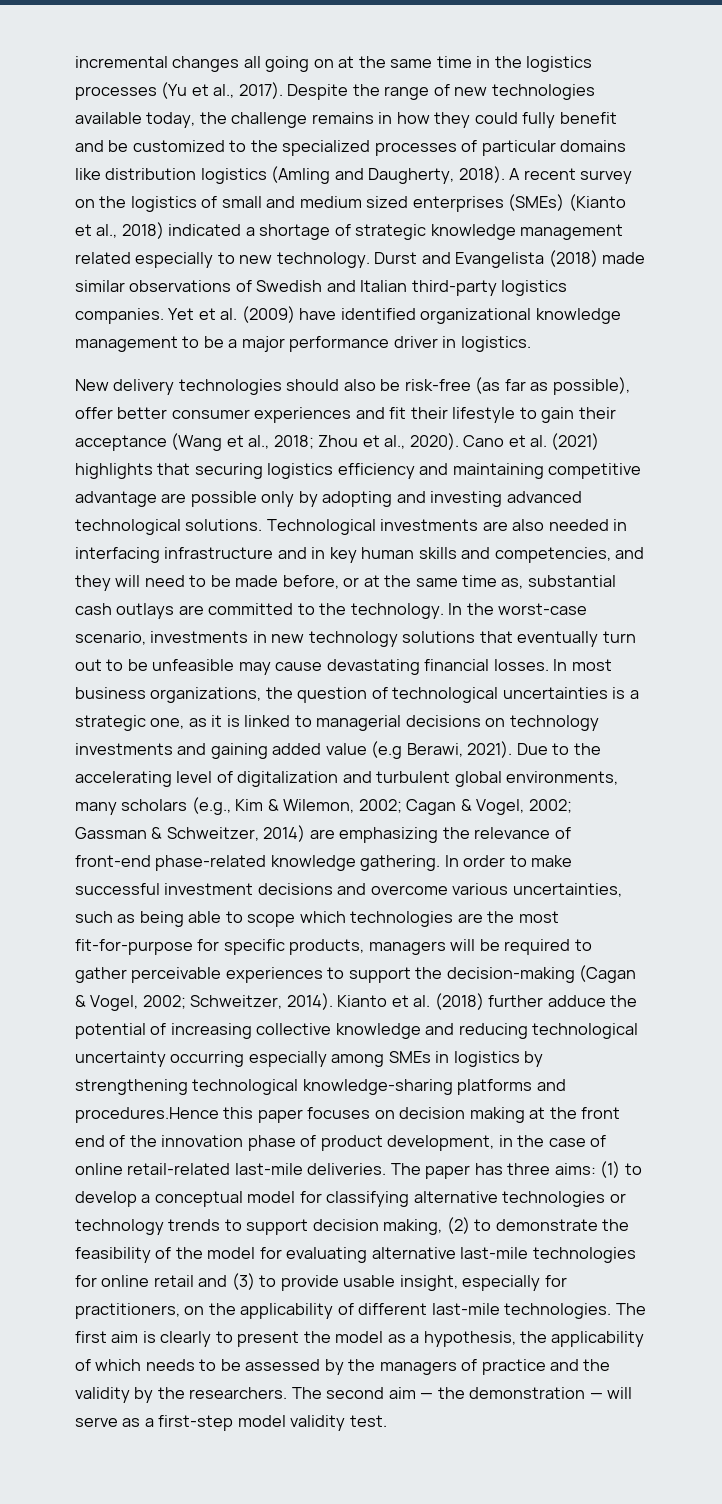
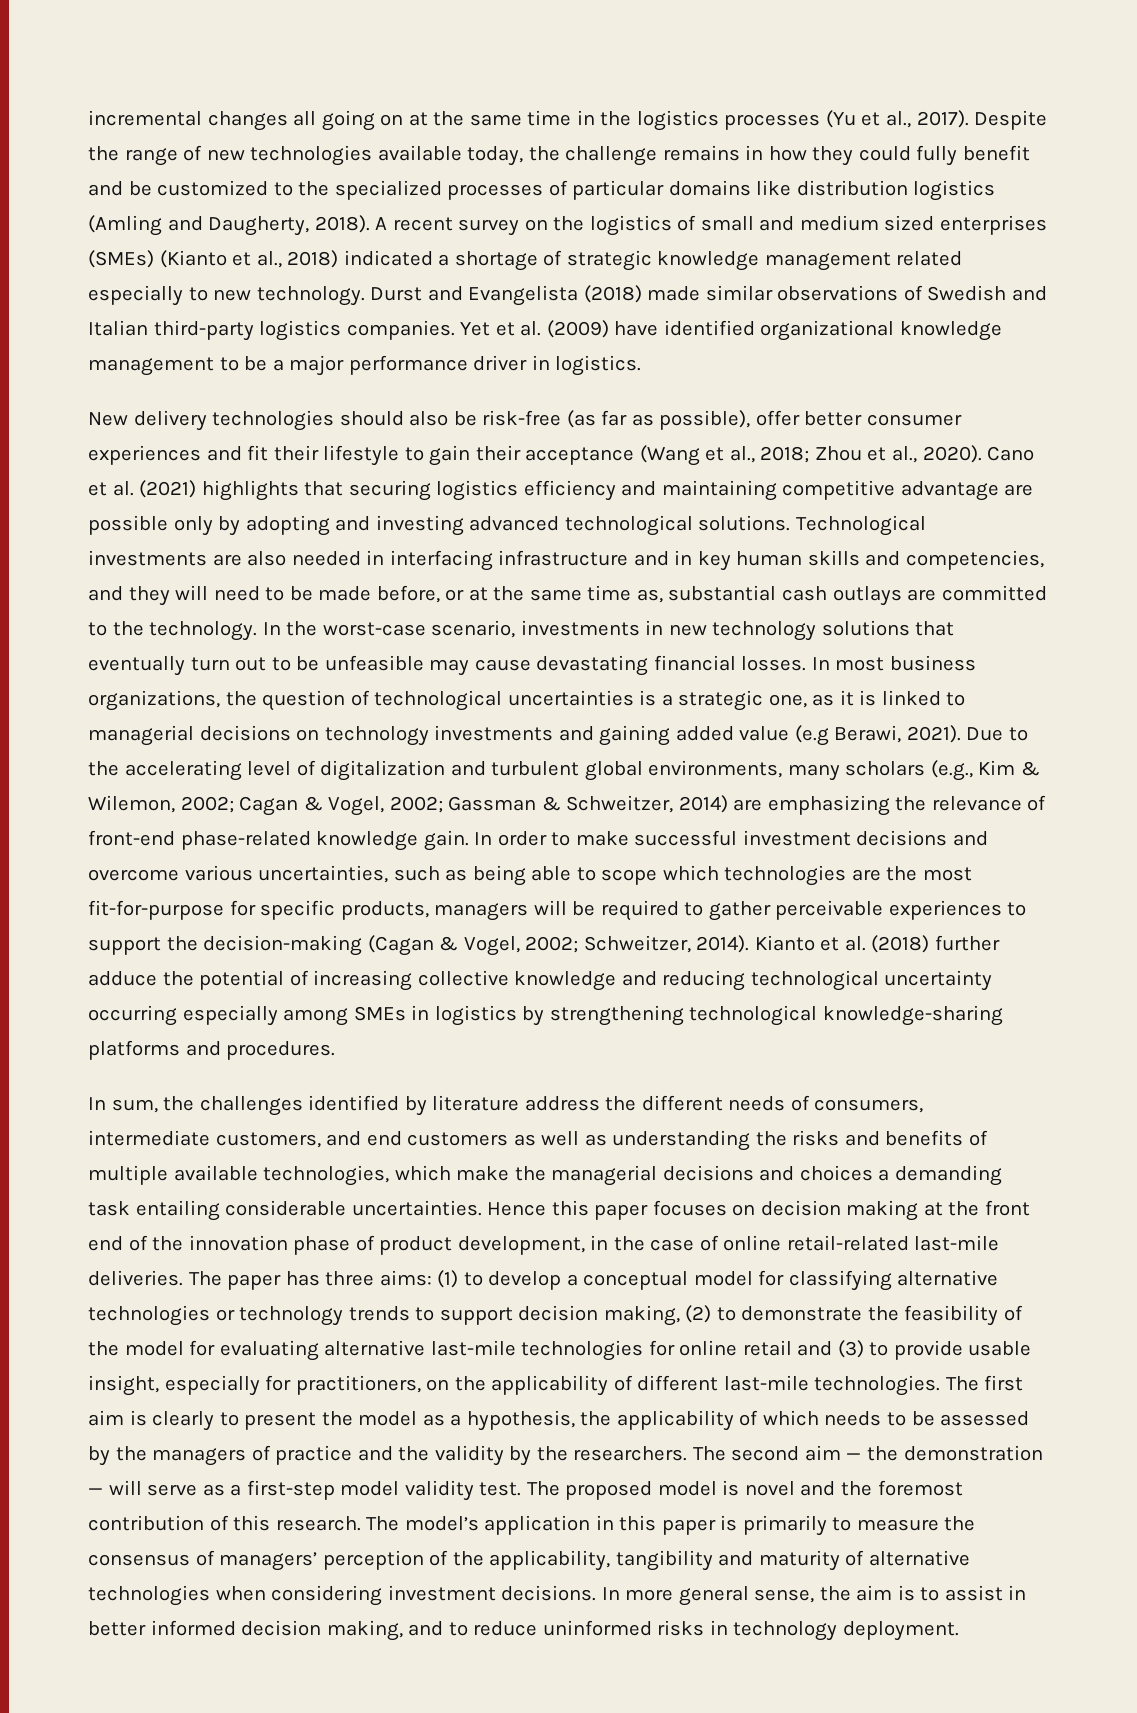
[360,855,441,871] gathering. -> [423,830,469,851] gain.
[75,1107,219,1123] procedures.Hence -> [226,1041,336,1060] [88,1095,924,1116] [88,1130,988,1151] [88,1165,1002,1186] [88,1200,547,1221] procedures. // In sum, the challenges identified by literature address the different needs of consumers, intermediate customers, and end customers as well as understanding the risks and benefits of multiple available technologies, which make the managerial decisions and choices a demanding task entailing considerable uncertainties. Hence
(387, 1421) none -> [526,1480,963,1500] [88,1515,976,1536] [88,1550,970,1571] [88,1585,1027,1606] [88,1620,959,1641] The proposed model is novel and the foremost contribution of this research. The model’s application in this paper is primarily to measure the consensus of managers’ perception of the applicability, tangibility and maturity of alternative technologies when considering investment decisions. In more general sense, the aim is to assist in better informed decision making, and to reduce uninformed risks in technology deployment.

